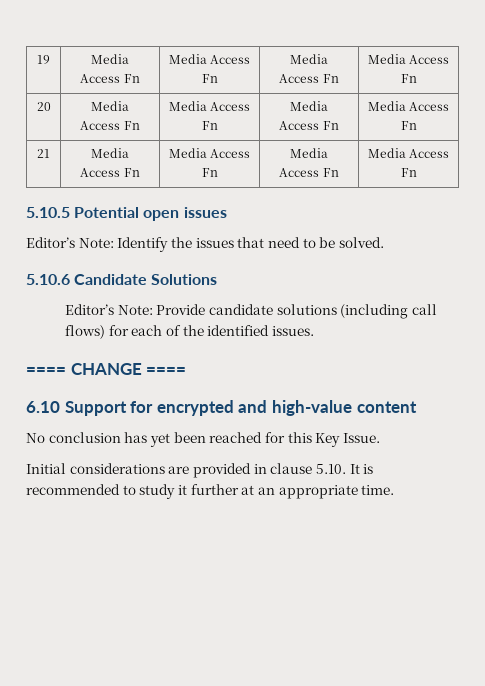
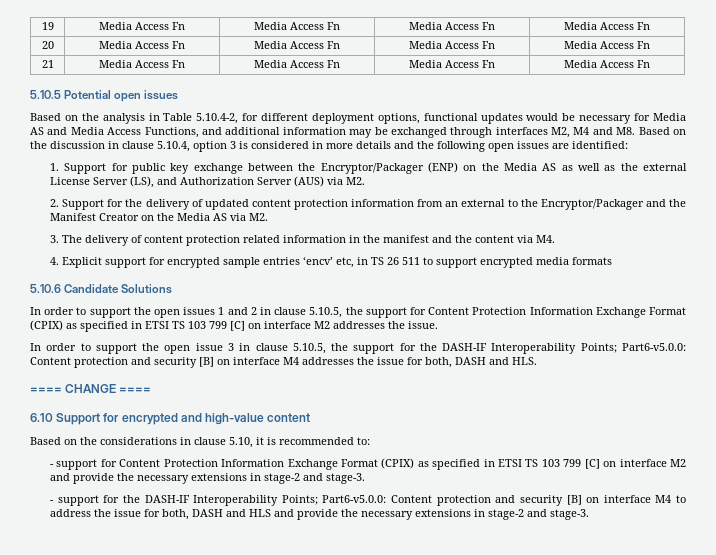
[26,237,384,252] [26,274,218,285] [65,304,438,319] [65,325,315,339] Editor’s Note: Identify the issues that need to be solved. // 5.10.6 Candidate Solutions // Editor’s Note: Provide candidate solutions (including call flows) for each of the identified issues. -> [30,113,686,124] [30,127,687,138] [30,141,628,152] [50,162,688,174] [50,176,366,188] [50,199,686,210] [50,213,269,221] [50,235,556,246] [50,256,613,268] [30,284,173,294] [30,307,686,318] [30,320,438,332] [30,343,686,354] [30,357,537,368] Based on the analysis in Table 5.10.4-2, for different deployment options, functional updates would be necessary for Media AS and Media Access Functions, and additional information may be exchanged through interfaces M2, M4 and M8. Based on the discussion in clause 5.10.4, option 3 is considered in more details and the following open issues are identified: // 1. Support for public key exchange between the Encryptor/Packager (ENP) on the Media AS as well as the external License Server (LS), and Authorization Server (AUS) via M2. // 2. Support for the delivery of updated content protection information from an external to the Encryptor/Packager and the Manifest Creator on the Media AS via M2. // 3. The delivery of content protection related information in the manifest and the content via M4. // 4. Explicit support for encrypted sample entries ‘encv’ etc, in TS 26 511 to support encrypted media formats // 5.10.6 Candidate Solutions // In order to support the open issues 1 and 2 in clause 5.10.5, the support for Content Protection Information Exchange Format (CPIX) as specified in ETSI TS 103 799 [C] on interface M2 addresses the issue. // In order to support the open issue 3 in clause 5.10.5, the support for the DASH-IF Interoperability Points; Part6-v5.0.0: Content protection and security [B] on interface M4 addresses the issue for both, DASH and HLS.
[26,432,380,447] [26,463,374,478] [26,484,395,499] No conclusion has yet been reached for this Key Issue. // Initial considerations are provided in clause 5.10. It is recommended to study it further at an appropriate time. -> [30,437,370,448] [50,458,686,470] [50,473,366,484] [50,495,687,506] [50,509,590,520] Based on the considerations in clause 5.10, it is recommended to: // - support for Content Protection Information Exchange Format (CPIX) as specified in ETSI TS 103 799 [C] on interface M2 and provide the necessary extensions in stage-2 and stage-3. // - support for the DASH-IF Interoperability Points; Part6-v5.0.0: Content protection and security [B] on interface M4 to address the issue for both, DASH and HLS and provide the necessary extensions in stage-2 and stage-3.

